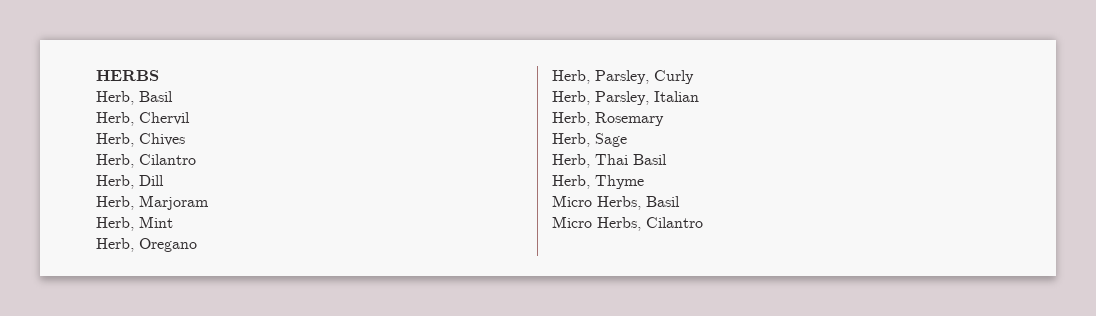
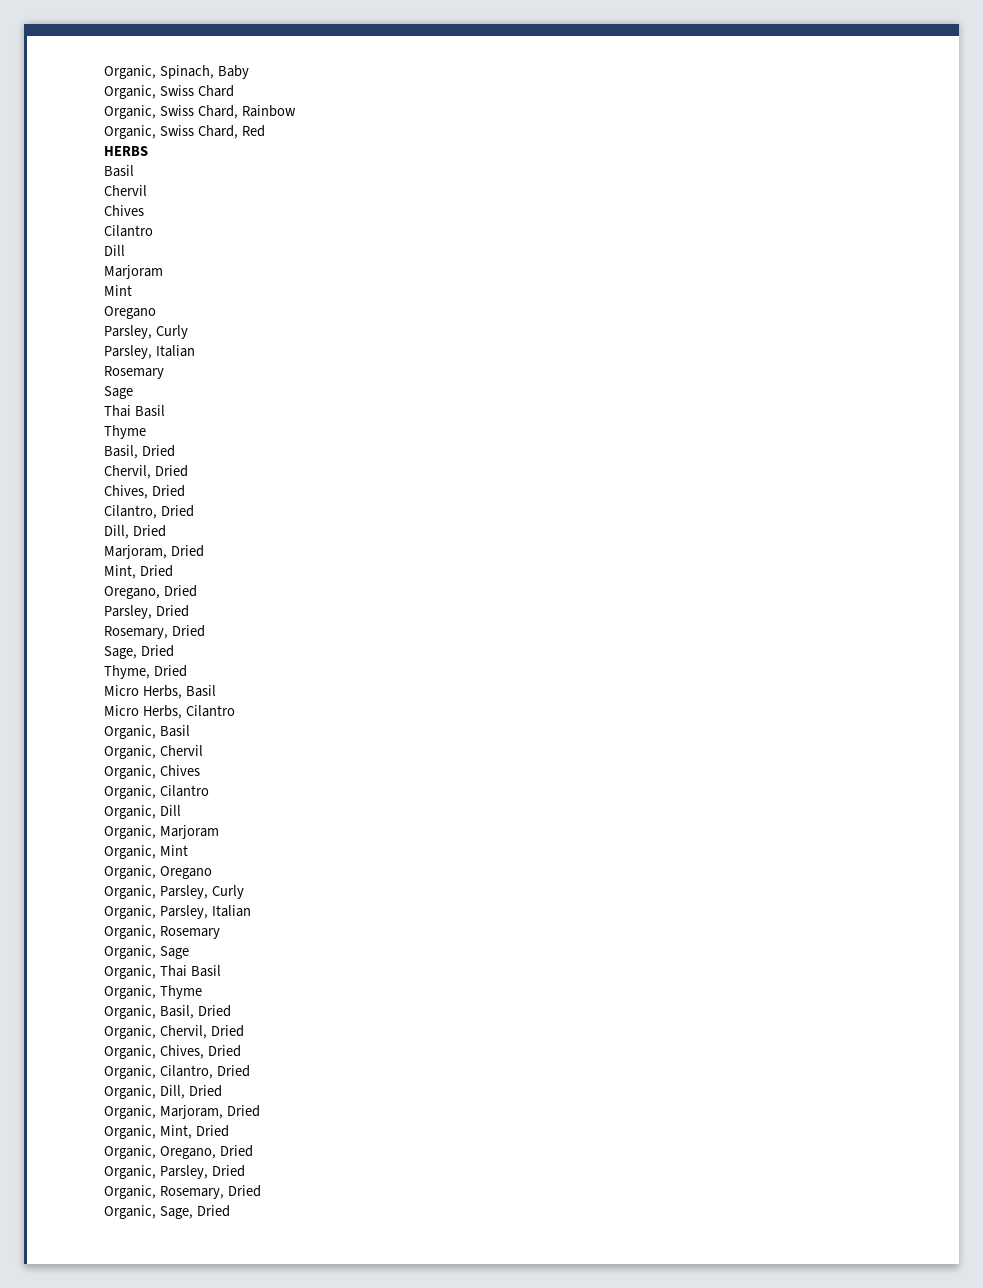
(96, 75) none -> [104,65,249,79] [104,85,234,99] [104,105,296,119] [104,125,265,139] Organic, Spinach, Baby // Organic, Swiss Chard // Organic, Swiss Chard, Rainbow // Organic, Swiss Chard, Red //
[96,91,173,105] [96,112,190,126] [96,133,185,147] [96,154,196,168] [96,175,164,189] [96,195,209,210] [96,216,173,231] [96,238,197,252] [552,70,694,84] [552,91,699,105] [552,112,664,126] [552,133,627,147] [552,154,667,168] [552,175,644,189] Herb, Basil // Herb, Chervil // Herb, Chives // Herb, Cilantro // Herb, Dill // Herb, Marjoram // Herb, Mint // Herb, Oregano // Herb, Parsley, Curly // Herb, Parsley, Italian // Herb, Rosemary // Herb, Sage // Herb, Thai Basil // Herb, Thyme -> [104,165,134,177] [104,185,147,196] [104,205,144,216] [104,225,153,237] [104,245,125,256] [104,265,163,279] [104,285,132,296] [104,306,156,319] [104,325,188,339] [104,345,195,359] [104,366,164,379] [104,386,133,399] [104,405,165,417] [104,425,146,439] [104,445,175,459] [104,465,188,479] [104,485,185,499] [104,505,194,519] [104,525,166,539] [104,545,204,559] [104,565,173,579] [104,585,197,599] [104,605,189,619] [104,625,205,639] [104,645,174,659] [104,665,187,679] Basil // Chervil // Chives // Cilantro // Dill // Marjoram // Mint // Oregano // Parsley, Curly // Parsley, Italian // Rosemary // Sage // Thai Basil // Thyme // Basil, Dried // Chervil, Dried // Chives, Dried // Cilantro, Dried // Dill, Dried // Marjoram, Dried // Mint, Dried // Oregano, Dried // Parsley, Dried // Rosemary, Dried // Sage, Dried // Thyme, Dried
(703, 222) none -> [104,725,190,739] [104,745,203,759] [104,765,200,779] [104,785,209,799] [104,805,181,819] [104,825,219,839] [104,845,188,859] [104,865,212,879] [104,885,244,899] [104,905,251,919] [104,925,220,939] [104,945,189,959] [104,965,221,979] [104,985,202,999] [104,1005,231,1019] [104,1025,244,1039] [104,1045,241,1059] [104,1065,250,1079] [104,1085,222,1099] [104,1105,260,1119] [104,1125,229,1139] [104,1145,253,1159] [104,1165,245,1179] [104,1185,261,1199] [104,1205,230,1219] // Organic, Basil // Organic, Chervil // Organic, Chives // Organic, Cilantro // Organic, Dill // Organic, Marjoram // Organic, Mint // Organic, Oregano // Organic, Parsley, Curly // Organic, Parsley, Italian // Organic, Rosemary // Organic, Sage // Organic, Thai Basil // Organic, Thyme // Organic, Basil, Dried // Organic, Chervil, Dried // Organic, Chives, Dried // Organic, Cilantro, Dried // Organic, Dill, Dried // Organic, Marjoram, Dried // Organic, Mint, Dried // Organic, Oregano, Dried // Organic, Parsley, Dried // Organic, Rosemary, Dried // Organic, Sage, Dried

